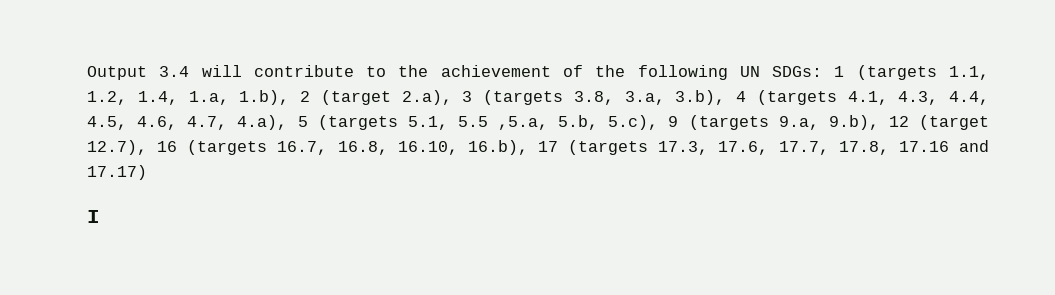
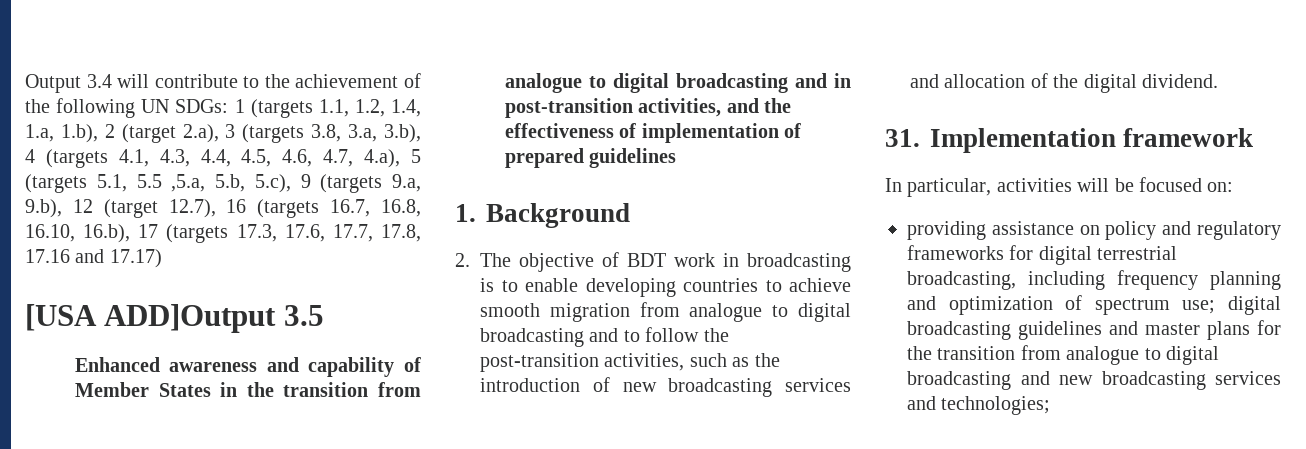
[87,210,100,223] I -> [25,304,324,333] [74,357,421,377] [74,382,421,397] [504,73,852,93] [504,98,792,118] [504,123,802,143] [504,148,677,168] [455,203,630,228] [455,252,851,272] [480,278,851,297] [480,302,851,322] [480,327,729,347] [480,353,780,372] [480,377,851,397] [910,73,1218,93] [885,128,1254,153] [885,177,1234,197] [907,221,1281,240] [907,245,1178,265] [907,270,1281,290] [907,295,1281,315] [907,320,1281,340] [907,345,1219,365] [907,371,1281,390] [907,396,1051,415] [USA ADD]Output 3.5 // Enhanced awareness and capability of Member States in the transition from analogue to digital broadcasting and in post-transition activities, and the effectiveness of implementation of prepared guidelines // 1. Background // 2. The objective of BDT work in broadcasting is to enable developing countries to achieve smooth migration from analogue to digital broadcasting and to follow the post-transition activities, such as the introduction of new broadcasting services and allocation of the digital dividend. // 31. Implementation framework // In particular, activities will be focused on: // providing assistance on policy and regulatory frameworks for digital terrestrial broadcasting, including frequency planning and optimization of spectrum use; digital broadcasting guidelines and master plans for the transition from analogue to digital broadcasting and new broadcasting services and technologies;

